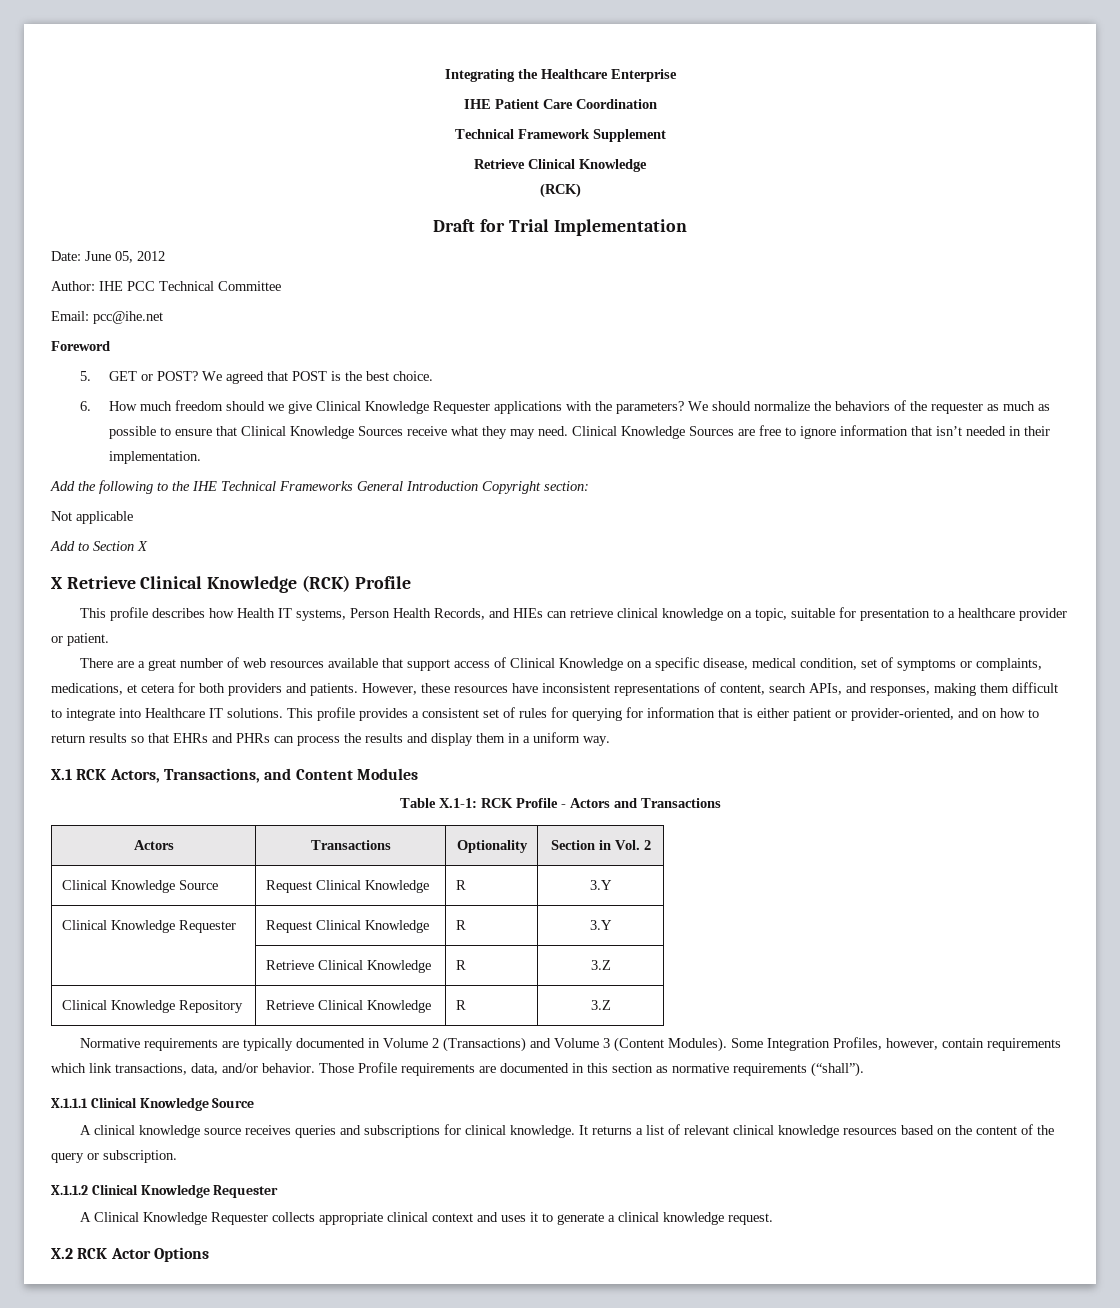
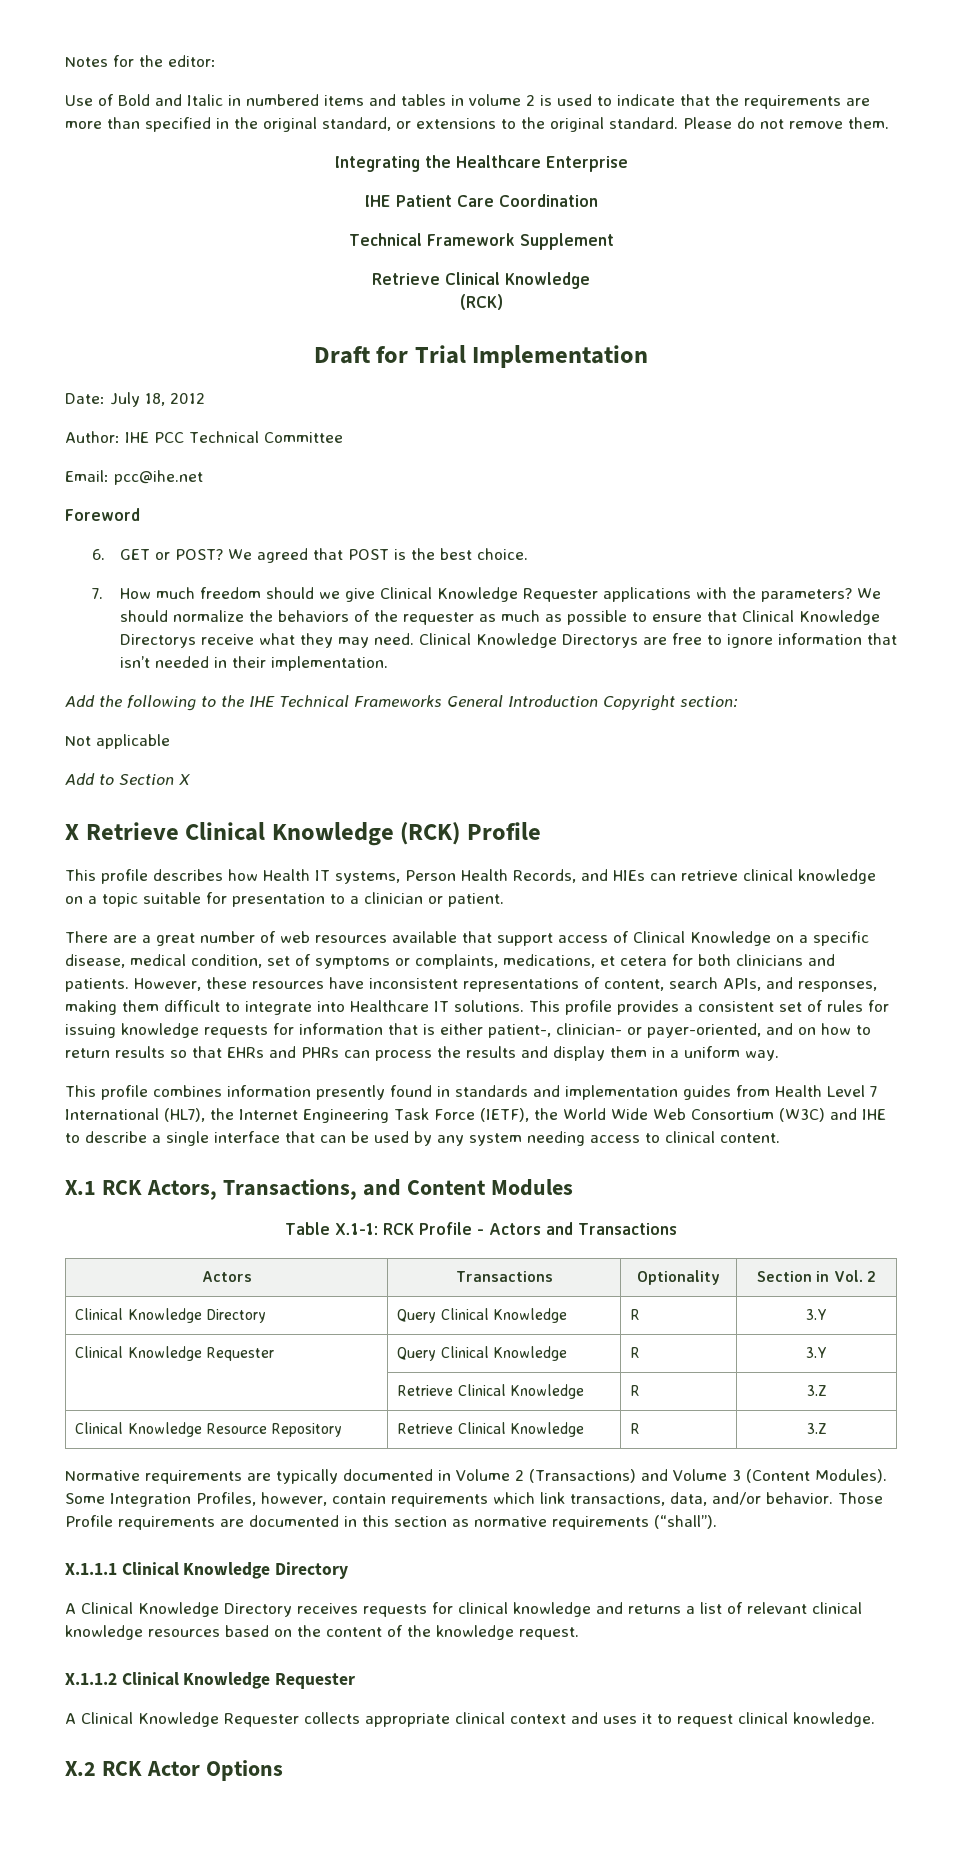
(444, 75) none -> [65,55,216,67] [65,94,870,109] [65,117,889,132] Notes for the editor: // Use of Bold and Italic in numbered items and tables in volume 2 is used to indicate that the requirements are more than specified in the original standard, or extensions to the original standard. Please do not remove them. //
[85,251,133,263] June 05, -> [110,392,165,407] July 18,
[79,371,91,381] 5. -> [92,549,106,560] 6.
[79,401,91,411] 6. -> [92,588,104,599] 7.
[357,426,403,436] Sources -> [119,634,196,648] Directorys
[688,426,734,436] Sources -> [561,634,638,648] Directorys
[755,608,788,621] topic, -> [102,893,138,907] topic
[958,608,1068,621] healthcare provider -> [364,892,423,904] clinician
[228,683,282,696] providers -> [736,954,803,966] clinicians
[572,708,622,721] querying -> [65,1023,268,1038] issuing knowledge requests
[793,708,954,721] patient or provider-oriented, -> [488,1023,761,1038] patient-, clinician- or payer-oriented,
(610, 741) none -> [65,1085,877,1100] [65,1108,886,1123] [65,1131,780,1146] // This profile combines information presently found in standards and implementation guides from Health Level 7 International (HL7), the Internet Engineering Task Force (IETF), the World Wide Web Consortium (W3C) and IHE to describe a single interface that can be used by any system needing access to clinical content.
[178,880,218,890] [265,880,312,893] Source | Request -> [205,1309,266,1323] [397,1309,437,1323] Directory | Query
[265,920,312,933] Request -> [397,1347,437,1361] Query
(175, 1006) none -> [205,1423,267,1434] Resource
[212,1098,255,1108] [80,1124,589,1138] Source // A clinical knowledge source receives queries and subscriptions for clinical knowledge. It -> [275,1562,349,1579] [65,1602,623,1617] Directory // A Clinical Knowledge Directory receives requests for clinical knowledge and
[51,1150,177,1163] query or subscription. -> [436,1625,579,1640] knowledge request.
[557,1212,774,1225] generate a clinical knowledge request. -> [677,1712,875,1727] request clinical knowledge.

